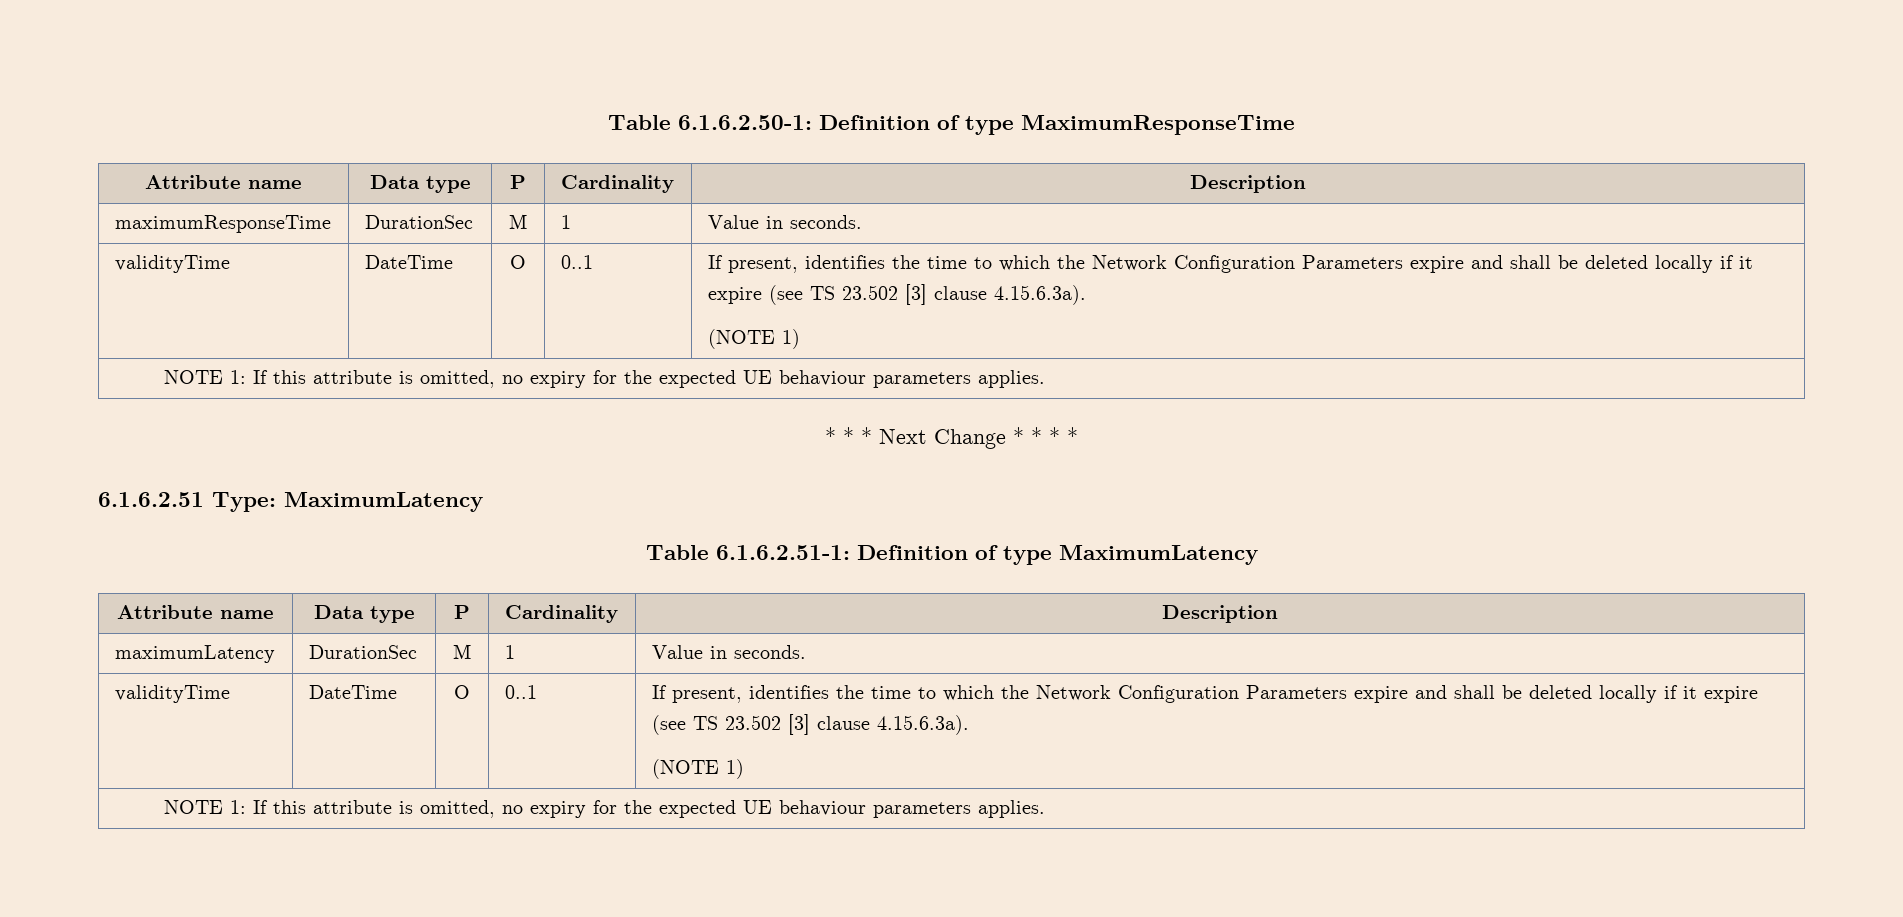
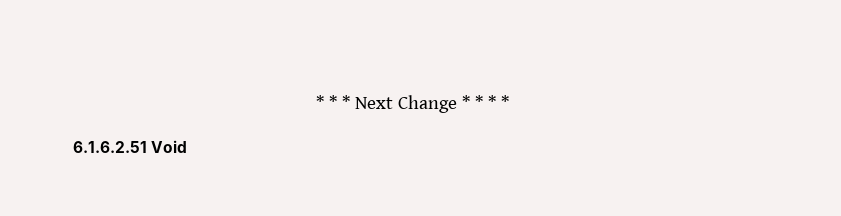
[608,115,1295,135] [145,175,302,189] [369,175,471,193] [510,175,526,189] [560,175,674,193] [1190,175,1306,193] [114,215,331,233] [364,215,473,229] [509,214,527,229] [560,215,571,229] [707,215,862,229] [114,255,230,273] [364,255,453,269] [510,255,526,269] [560,255,593,269] [707,255,1753,273] [707,284,1086,305] [707,329,800,349] [163,370,1045,388] Table 6.1.6.2.50-1: Definition of type MaximumResponseTime // Attribute name | Data type | P | Cardinality | Description // maximumResponseTime | DurationSec | M | 1 | Value in seconds. // validityTime | DateTime | O | 0..1 | If present, identifies the time to which the Network Configuration Parameters expire and shall be deleted locally if it expire (see TS 23.502 [3] clause 4.15.6.3a). // (NOTE 1) // NOTE 1: If this attribute is omitted, no expiry for the expected UE behaviour parameters applies. // -> (316, 102) none
[212,492,483,512] [645,545,1258,565] [117,605,274,619] [313,605,415,623] [454,605,470,619] [504,605,618,623] [1162,605,1278,623] [114,645,275,663] [308,645,417,659] [453,644,471,659] [504,645,515,659] [651,645,806,659] [114,685,230,703] [308,685,397,699] [454,685,470,699] [504,685,537,699] [651,685,1758,703] [651,714,969,735] [651,759,744,779] [163,800,1045,818] Type: MaximumLatency // Table 6.1.6.2.51-1: Definition of type MaximumLatency // Attribute name | Data type | P | Cardinality | Description // maximumLatency | DurationSec | M | 1 | Value in seconds. // validityTime | DateTime | O | 0..1 | If present, identifies the time to which the Network Configuration Parameters expire and shall be deleted locally if it expire (see TS 23.502 [3] clause 4.15.6.3a). // (NOTE 1) // NOTE 1: If this attribute is omitted, no expiry for the expected UE behaviour parameters applies. -> [151,140,188,153] Void

